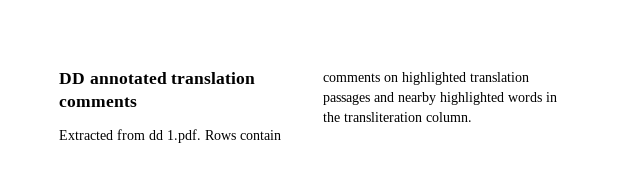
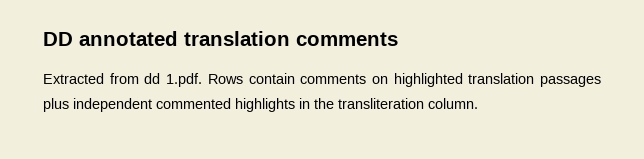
[374,92,542,105] and nearby highlighted words -> [43,98,295,112] plus independent commented highlights

